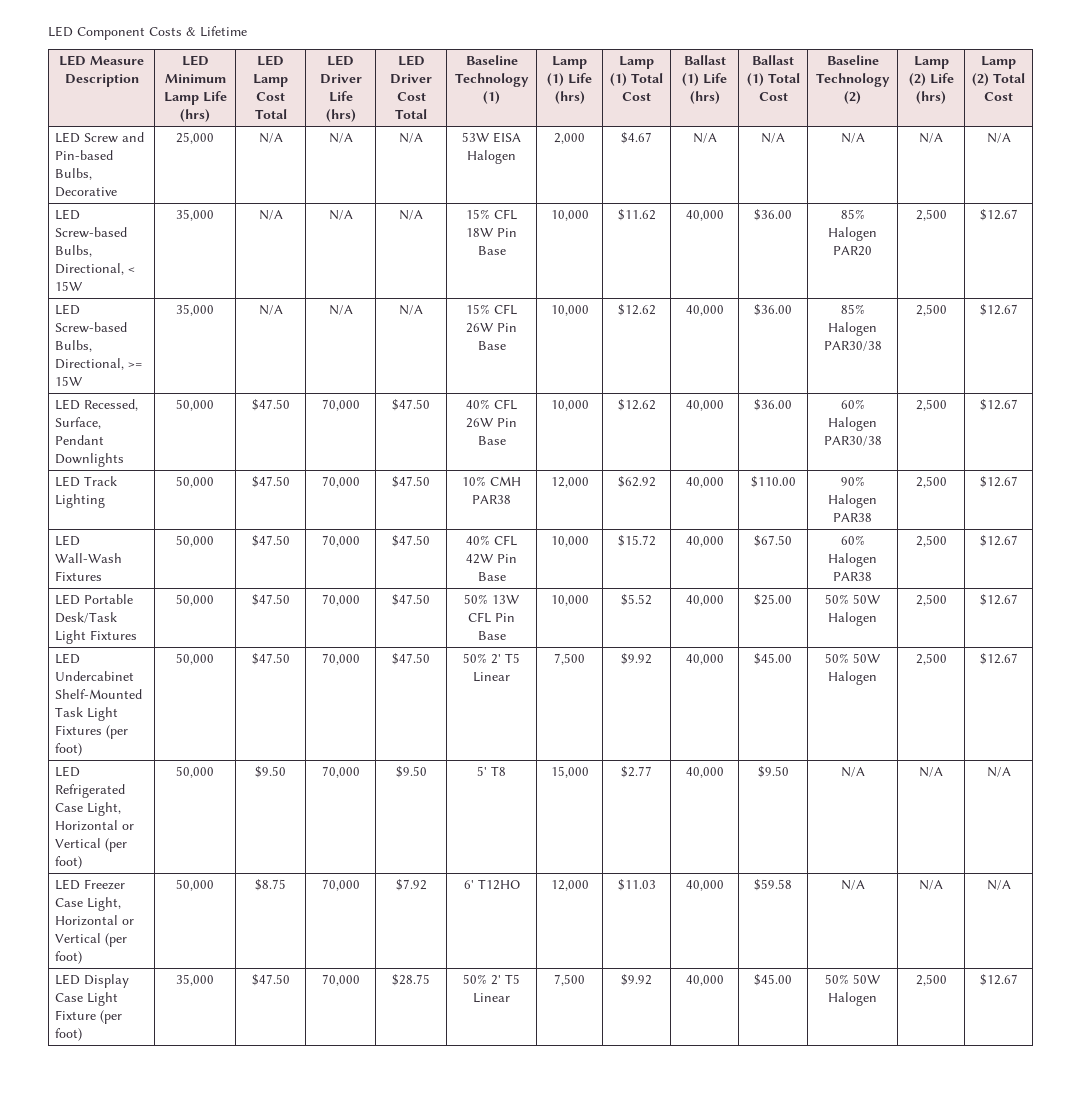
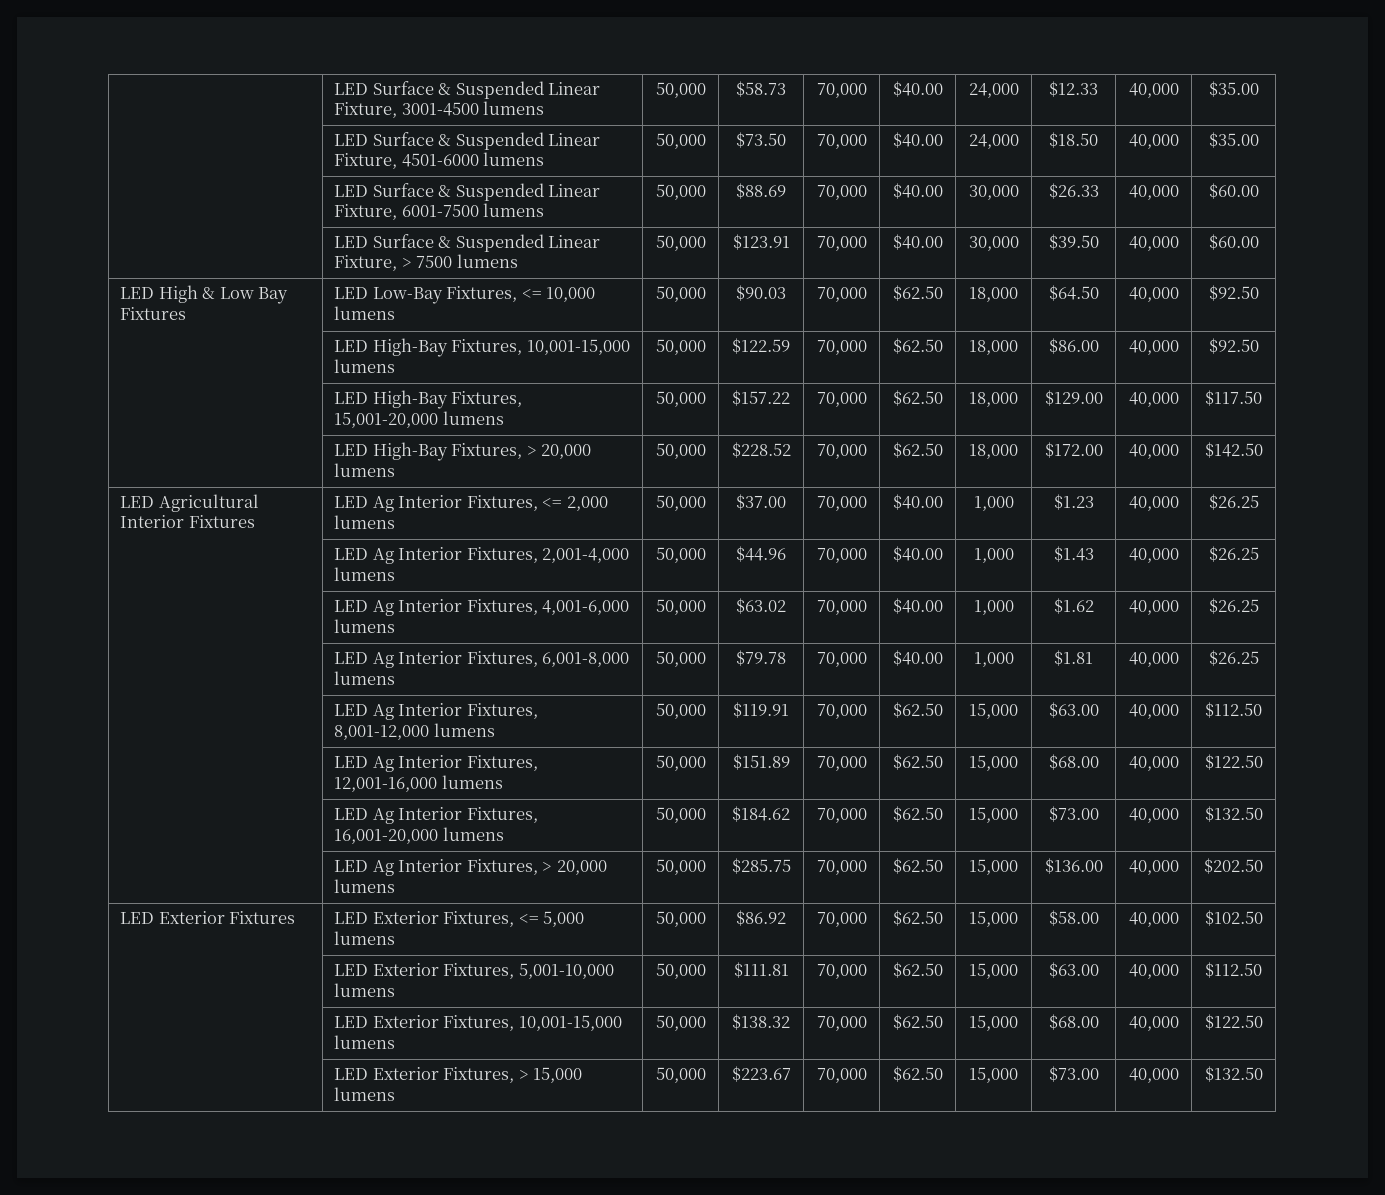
[48,26,247,40] [59,55,144,66] [64,74,139,87] [181,55,209,66] [164,74,226,83] [163,91,227,105] [180,109,210,122] [257,55,284,66] [253,74,288,87] [256,92,285,101] [254,109,287,119] [327,55,354,66] [319,74,362,84] [328,91,353,102] [325,109,356,122] [397,55,425,66] [390,74,432,84] [396,92,426,101] [395,109,427,119] [465,55,518,65] [454,73,529,87] [483,91,500,104] [552,56,587,69] [547,73,592,86] [554,91,585,104] [619,56,654,69] [610,73,663,86] [622,92,651,101] [683,55,726,65] [682,73,727,86] [689,91,720,104] [752,55,794,65] [746,73,800,86] [758,92,788,101] [826,55,879,65] [815,73,890,87] [844,91,861,104] [913,56,949,69] [908,73,954,86] [916,91,946,104] [981,56,1016,69] [972,73,1025,86] [984,92,1013,101] [55,132,145,143] [55,150,114,160] [55,168,93,180] [55,187,118,197] [176,132,214,144] [258,133,283,143] [328,133,353,143] [399,133,423,143] [462,132,521,143] [467,150,516,164] [554,133,585,144] [621,132,652,144] [692,133,717,143] [761,133,785,143] [840,133,865,143] [919,133,943,143] [986,133,1011,143] [55,209,81,220] [55,227,128,238] [55,245,93,257] [55,263,136,275] [55,281,84,291] [176,209,214,221] [258,210,283,220] [328,210,353,220] [399,210,423,220] [466,209,517,220] [466,228,517,237] [477,246,506,255] [550,210,589,221] [617,209,656,221] [685,210,724,221] [754,209,792,221] [840,209,865,219] [828,227,877,241] [833,246,872,256] [915,209,947,221] [979,209,1018,221] [55,304,81,315] [55,322,128,333] [55,340,93,352] [55,358,143,370] [55,376,84,386] [176,304,214,316] [258,305,283,315] [328,305,353,315] [399,305,423,315] [466,304,517,315] [466,323,517,333] [477,341,506,350] [550,305,589,316] [617,304,656,316] [685,305,724,316] [754,304,792,316] [840,304,865,314] [828,322,877,336] [823,341,882,351] [915,304,947,316] [979,304,1018,316] [55,399,139,411] [55,417,102,429] [55,435,105,445] [55,453,125,467] [176,399,214,411] [251,399,290,411] [321,399,360,411] [392,399,430,411] [466,399,517,410] [466,418,517,428] [477,436,506,445] [550,400,589,411] [617,399,656,411] [685,400,724,411] [754,399,792,411] [840,399,865,409] [828,417,877,431] [823,436,882,446] [915,399,947,411] [979,399,1018,411] [55,476,118,487] [55,494,106,508] [176,476,214,488] [251,476,290,488] [321,476,360,488] [392,476,430,488] [462,476,521,486] [472,495,511,504] [550,477,589,488] [617,476,656,488] [685,477,724,488] [750,476,796,488] [840,476,865,486] [828,494,877,508] [833,513,872,522] [915,476,947,488] [979,476,1018,488] [55,535,81,546] [55,553,123,563] [55,571,103,581] [176,535,214,547] [251,535,290,547] [321,535,360,547] [392,535,430,547] [466,535,517,546] [466,554,517,564] [477,572,506,581] [550,536,589,547] [617,535,656,547] [685,536,724,547] [754,535,792,547] [840,535,865,545] [828,553,877,567] [833,572,872,581] [915,535,947,547] [979,535,1018,547] [55,594,134,605] [55,612,118,623] [55,630,138,644] [176,594,214,606] [251,594,290,606] [321,594,360,606] [392,594,430,606] [464,594,520,604] [468,612,515,623] [477,631,506,640] [550,595,589,606] [621,594,652,606] [685,595,724,606] [754,594,792,606] [825,594,881,604] [828,612,877,626] [915,594,947,606] [979,594,1018,606] [55,653,81,664] [55,671,135,681] [55,689,143,699] [55,707,119,721] [55,725,129,739] [55,743,83,756] [176,653,214,665] [251,653,290,665] [321,653,360,665] [392,653,430,665] [463,653,520,664] [473,672,510,682] [554,653,585,665] [621,653,652,665] [685,654,724,665] [754,653,792,665] [825,653,881,663] [828,671,877,685] [915,653,947,665] [979,653,1018,665] [55,766,81,777] [55,784,126,798] [55,802,122,816] [55,820,135,831] [55,838,128,852] [55,856,83,869] [176,766,214,778] [255,766,286,778] [321,766,360,778] [395,766,427,778] [477,766,506,776] [550,766,589,778] [621,766,652,778] [685,767,724,778] [757,766,789,778] [840,767,865,777] [919,767,943,777] [986,767,1011,777] [55,879,126,890] [55,897,122,911] [55,915,135,926] [55,933,128,947] [55,951,83,964] [176,879,214,891] [255,879,286,891] [321,879,360,891] [395,879,427,891] [463,879,520,890] [550,880,589,891] [617,879,656,891] [685,880,724,891] [754,879,792,891] [840,880,865,890] [919,880,943,890] [986,880,1011,890] [55,974,130,988] [55,992,119,1006] [55,1010,123,1024] [55,1028,83,1041] [176,974,214,986] [251,974,290,986] [321,974,360,986] [392,974,430,986] [463,974,520,985] [473,993,510,1003] [554,974,585,986] [621,974,652,986] [685,975,724,986] [754,974,792,986] [825,974,881,984] [828,992,877,1006] [915,974,947,986] [979,974,1018,986] LED Component Costs & Lifetime // LED Measure Description | LED Minimum Lamp Life (hrs) | LED Lamp Cost Total | LED Driver Life (hrs) | LED Driver Cost Total | Baseline Technology (1) | Lamp (1) Life (hrs) | Lamp (1) Total Cost | Ballast (1) Life (hrs) | Ballast (1) Total Cost | Baseline Technology (2) | Lamp (2) Life (hrs) | Lamp (2) Total Cost // LED Screw and Pin-based Bulbs, Decorative | 25,000 | N/A | N/A | N/A | 53W EISA Halogen | 2,000 | $4.67 | N/A | N/A | N/A | N/A | N/A // LED Screw-based Bulbs, Directional, < 15W | 35,000 | N/A | N/A | N/A | 15% CFL 18W Pin Base | 10,000 | $11.62 | 40,000 | $36.00 | 85% Halogen PAR20 | 2,500 | $12.67 // LED Screw-based Bulbs, Directional, >= 15W | 35,000 | N/A | N/A | N/A | 15% CFL 26W Pin Base | 10,000 | $12.62 | 40,000 | $36.00 | 85% Halogen PAR30/38 | 2,500 | $12.67 // LED Recessed, Surface, Pendant Downlights | 50,000 | $47.50 | 70,000 | $47.50 | 40% CFL 26W Pin Base | 10,000 | $12.62 | 40,000 | $36.00 | 60% Halogen PAR30/38 | 2,500 | $12.67 // LED Track Lighting | 50,000 | $47.50 | 70,000 | $47.50 | 10% CMH PAR38 | 12,000 | $62.92 | 40,000 | $110.00 | 90% Halogen PAR38 | 2,500 | $12.67 // LED Wall-Wash Fixtures | 50,000 | $47.50 | 70,000 | $47.50 | 40% CFL 42W Pin Base | 10,000 | $15.72 | 40,000 | $67.50 | 60% Halogen PAR38 | 2,500 | $12.67 // LED Portable Desk/Task Light Fixtures | 50,000 | $47.50 | 70,000 | $47.50 | 50% 13W CFL Pin Base | 10,000 | $5.52 | 40,000 | $25.00 | 50% 50W Halogen | 2,500 | $12.67 // LED Undercabinet Shelf-Mounted Task Light Fixtures (per foot) | 50,000 | $47.50 | 70,000 | $47.50 | 50% 2' T5 Linear | 7,500 | $9.92 | 40,000 | $45.00 | 50% 50W Halogen | 2,500 | $12.67 // LED Refrigerated Case Light, Horizontal or Vertical (per foot) | 50,000 | $9.50 | 70,000 | $9.50 | 5' T8 | 15,000 | $2.77 | 40,000 | $9.50 | N/A | N/A | N/A // LED Freezer Case Light, Horizontal or Vertical (per foot) | 50,000 | $8.75 | 70,000 | $7.92 | 6' T12HO | 12,000 | $11.03 | 40,000 | $59.58 | N/A | N/A | N/A // LED Display Case Light Fixture (per foot) | 35,000 | $47.50 | 70,000 | $28.75 | 50% 2' T5 Linear | 7,500 | $9.92 | 40,000 | $45.00 | 50% 50W Halogen | 2,500 | $12.67 -> [334,81,601,99] [334,101,545,118] [655,82,706,98] [736,81,786,97] [816,83,867,98] [892,81,943,97] [968,83,1019,98] [1049,81,1098,97] [1128,83,1179,98] [1208,81,1259,97] [334,132,601,150] [334,152,545,169] [655,133,706,149] [736,132,786,148] [816,134,867,149] [892,132,943,148] [968,134,1019,149] [1049,132,1098,148] [1128,134,1179,149] [1208,132,1259,148] [334,183,601,201] [334,203,545,220] [655,184,706,200] [736,183,786,199] [816,185,867,200] [892,183,943,199] [968,185,1019,200] [1048,183,1099,199] [1128,185,1179,200] [1208,183,1259,199] [334,234,601,252] [334,254,518,271] [655,235,706,251] [732,234,790,250] [816,236,867,251] [892,234,943,250] [968,236,1019,251] [1048,234,1099,250] [1128,236,1179,251] [1208,234,1259,250] [120,285,289,304] [120,307,187,320] [334,286,596,304] [334,306,396,320] [655,286,706,302] [736,285,786,301] [816,287,867,302] [892,285,943,301] [969,287,1018,302] [1048,285,1099,301] [1128,287,1179,302] [1208,285,1259,301] [334,338,630,357] [334,359,396,373] [655,339,706,355] [732,338,790,354] [816,340,867,355] [892,338,943,354] [969,340,1018,355] [1048,338,1099,354] [1128,340,1179,355] [1208,338,1259,354] [334,390,523,409] [334,411,504,428] [655,391,706,407] [732,390,790,406] [816,392,867,407] [892,390,943,406] [969,392,1018,407] [1044,390,1103,406] [1128,392,1179,407] [1205,390,1262,406] [334,442,592,461] [334,463,396,477] [655,443,706,459] [731,442,791,458] [816,444,867,459] [892,442,943,458] [969,444,1018,459] [1044,442,1103,458] [1128,444,1179,459] [1204,442,1263,458] [120,494,259,512] [120,515,255,528] [334,495,608,512] [334,515,396,529] [655,495,706,511] [736,494,786,510] [816,496,867,511] [892,494,943,510] [973,496,1014,511] [1053,494,1094,510] [1128,496,1179,511] [1208,494,1259,510] [334,547,630,564] [334,567,396,581] [655,547,706,563] [736,546,786,562] [816,548,867,563] [892,546,943,562] [973,548,1014,563] [1053,546,1094,562] [1128,548,1179,563] [1208,546,1259,562] [334,599,630,616] [334,619,396,633] [655,599,706,615] [736,598,786,614] [816,600,867,615] [892,598,943,614] [973,600,1014,615] [1053,598,1094,614] [1128,600,1179,615] [1208,598,1259,614] [334,651,630,668] [334,671,396,685] [655,651,706,667] [736,650,786,666] [816,652,867,667] [892,650,943,666] [973,652,1014,667] [1054,650,1093,666] [1128,652,1179,667] [1208,650,1259,666] [334,703,538,720] [334,723,495,740] [655,703,706,719] [733,702,789,718] [816,704,867,719] [892,702,943,718] [969,703,1018,719] [1048,702,1099,718] [1128,704,1179,719] [1205,702,1262,718] [334,755,538,772] [334,775,503,792] [655,755,706,771] [732,754,790,770] [816,756,867,771] [892,754,943,770] [969,755,1018,771] [1048,754,1099,770] [1128,756,1179,771] [1204,754,1263,770] [334,807,538,824] [334,827,504,844] [655,807,706,823] [732,806,790,822] [816,808,867,823] [892,806,943,822] [969,807,1018,823] [1048,806,1099,822] [1128,808,1179,823] [1204,806,1263,822] [334,859,607,876] [334,879,396,893] [655,859,706,875] [731,858,791,874] [816,860,867,875] [892,858,943,874] [969,859,1018,875] [1044,858,1103,874] [1128,860,1179,875] [1204,858,1263,874] [120,911,296,924] [334,911,585,927] [334,931,396,945] [655,911,706,927] [736,910,786,926] [816,912,867,927] [892,910,943,926] [969,911,1018,927] [1048,910,1099,926] [1128,912,1179,927] [1204,910,1263,926] [334,963,614,979] [334,983,396,997] [655,963,706,979] [733,962,789,978] [816,964,867,979] [892,962,943,978] [969,963,1018,979] [1048,962,1099,978] [1128,964,1179,979] [1205,962,1262,978] [334,1015,622,1031] [334,1035,396,1049] [655,1015,706,1031] [732,1014,790,1030] [816,1016,867,1031] [892,1014,943,1030] [969,1015,1018,1031] [1048,1014,1099,1030] [1128,1016,1179,1031] [1204,1014,1263,1030] [334,1067,583,1083] [334,1087,396,1101] [655,1067,706,1083] [731,1066,791,1082] [816,1068,867,1083] [892,1066,943,1082] [969,1067,1018,1083] [1048,1066,1099,1082] [1128,1068,1179,1083] [1204,1066,1263,1082] | LED Surface & Suspended Linear Fixture, 3001-4500 lumens | 50,000 | $58.73 | 70,000 | $40.00 | 24,000 | $12.33 | 40,000 | $35.00 // | LED Surface & Suspended Linear Fixture, 4501-6000 lumens | 50,000 | $73.50 | 70,000 | $40.00 | 24,000 | $18.50 | 40,000 | $35.00 // | LED Surface & Suspended Linear Fixture, 6001-7500 lumens | 50,000 | $88.69 | 70,000 | $40.00 | 30,000 | $26.33 | 40,000 | $60.00 // | LED Surface & Suspended Linear Fixture, > 7500 lumens | 50,000 | $123.91 | 70,000 | $40.00 | 30,000 | $39.50 | 40,000 | $60.00 // LED High & Low Bay Fixtures | LED Low-Bay Fixtures, <= 10,000 lumens | 50,000 | $90.03 | 70,000 | $62.50 | 18,000 | $64.50 | 40,000 | $92.50 // | LED High-Bay Fixtures, 10,001-15,000 lumens | 50,000 | $122.59 | 70,000 | $62.50 | 18,000 | $86.00 | 40,000 | $92.50 // | LED High-Bay Fixtures, 15,001-20,000 lumens | 50,000 | $157.22 | 70,000 | $62.50 | 18,000 | $129.00 | 40,000 | $117.50 // | LED High-Bay Fixtures, > 20,000 lumens | 50,000 | $228.52 | 70,000 | $62.50 | 18,000 | $172.00 | 40,000 | $142.50 // LED Agricultural Interior Fixtures | LED Ag Interior Fixtures, <= 2,000 lumens | 50,000 | $37.00 | 70,000 | $40.00 | 1,000 | $1.23 | 40,000 | $26.25 // | LED Ag Interior Fixtures, 2,001-4,000 lumens | 50,000 | $44.96 | 70,000 | $40.00 | 1,000 | $1.43 | 40,000 | $26.25 // | LED Ag Interior Fixtures, 4,001-6,000 lumens | 50,000 | $63.02 | 70,000 | $40.00 | 1,000 | $1.62 | 40,000 | $26.25 // | LED Ag Interior Fixtures, 6,001-8,000 lumens | 50,000 | $79.78 | 70,000 | $40.00 | 1,000 | $1.81 | 40,000 | $26.25 // | LED Ag Interior Fixtures, 8,001-12,000 lumens | 50,000 | $119.91 | 70,000 | $62.50 | 15,000 | $63.00 | 40,000 | $112.50 // | LED Ag Interior Fixtures, 12,001-16,000 lumens | 50,000 | $151.89 | 70,000 | $62.50 | 15,000 | $68.00 | 40,000 | $122.50 // | LED Ag Interior Fixtures, 16,001-20,000 lumens | 50,000 | $184.62 | 70,000 | $62.50 | 15,000 | $73.00 | 40,000 | $132.50 // | LED Ag Interior Fixtures, > 20,000 lumens | 50,000 | $285.75 | 70,000 | $62.50 | 15,000 | $136.00 | 40,000 | $202.50 // LED Exterior Fixtures | LED Exterior Fixtures, <= 5,000 lumens | 50,000 | $86.92 | 70,000 | $62.50 | 15,000 | $58.00 | 40,000 | $102.50 // | LED Exterior Fixtures, 5,001-10,000 lumens | 50,000 | $111.81 | 70,000 | $62.50 | 15,000 | $63.00 | 40,000 | $112.50 // | LED Exterior Fixtures, 10,001-15,000 lumens | 50,000 | $138.32 | 70,000 | $62.50 | 15,000 | $68.00 | 40,000 | $122.50 // | LED Exterior Fixtures, > 15,000 lumens | 50,000 | $223.67 | 70,000 | $62.50 | 15,000 | $73.00 | 40,000 | $132.50

